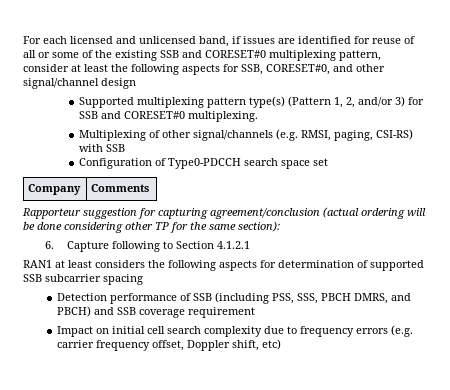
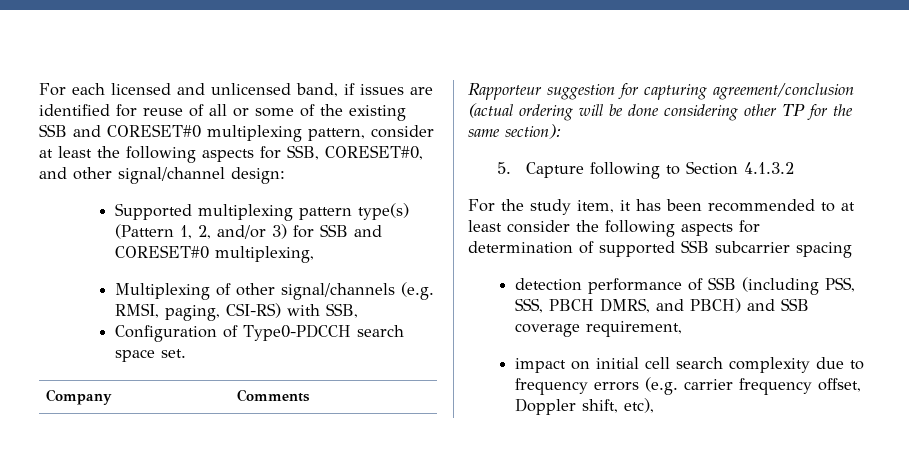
[101,78,136,89] design -> [231,167,285,184] design:
[187,111,258,122] multiplexing. -> [214,246,314,263] multiplexing,
[105,144,125,152] SSB -> [325,303,358,318] SSB,
[312,158,328,166] set -> [160,349,186,358] set.
[44,241,54,249] 6. -> [496,162,511,174] 5.
[216,241,250,249] [23,260,145,268] 4.1.2.1 // RAN1 at least considers -> [743,162,794,174] [468,199,855,215] [468,220,570,233] 4.1.3.2 // For the study item, it has been recommended to at least consider
[56,293,107,301] Detection -> [514,278,582,291] detection
[187,307,255,318] [56,326,93,337] requirement // Impact -> [585,321,682,337] [514,358,566,373] requirement, // impact
[261,339,281,350] etc) -> [623,398,654,413] etc),

